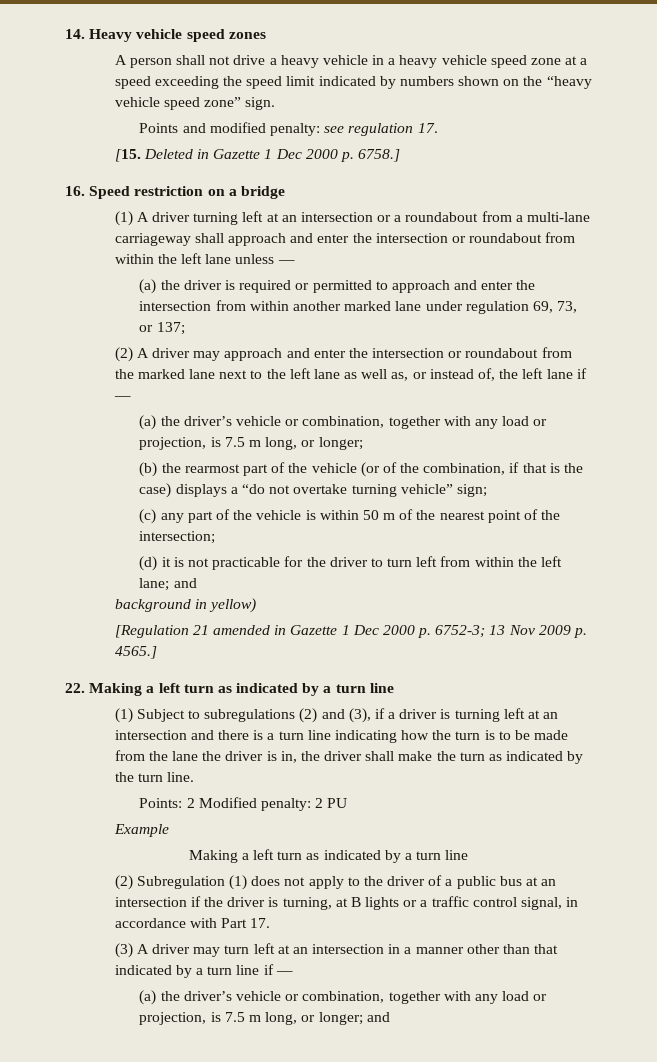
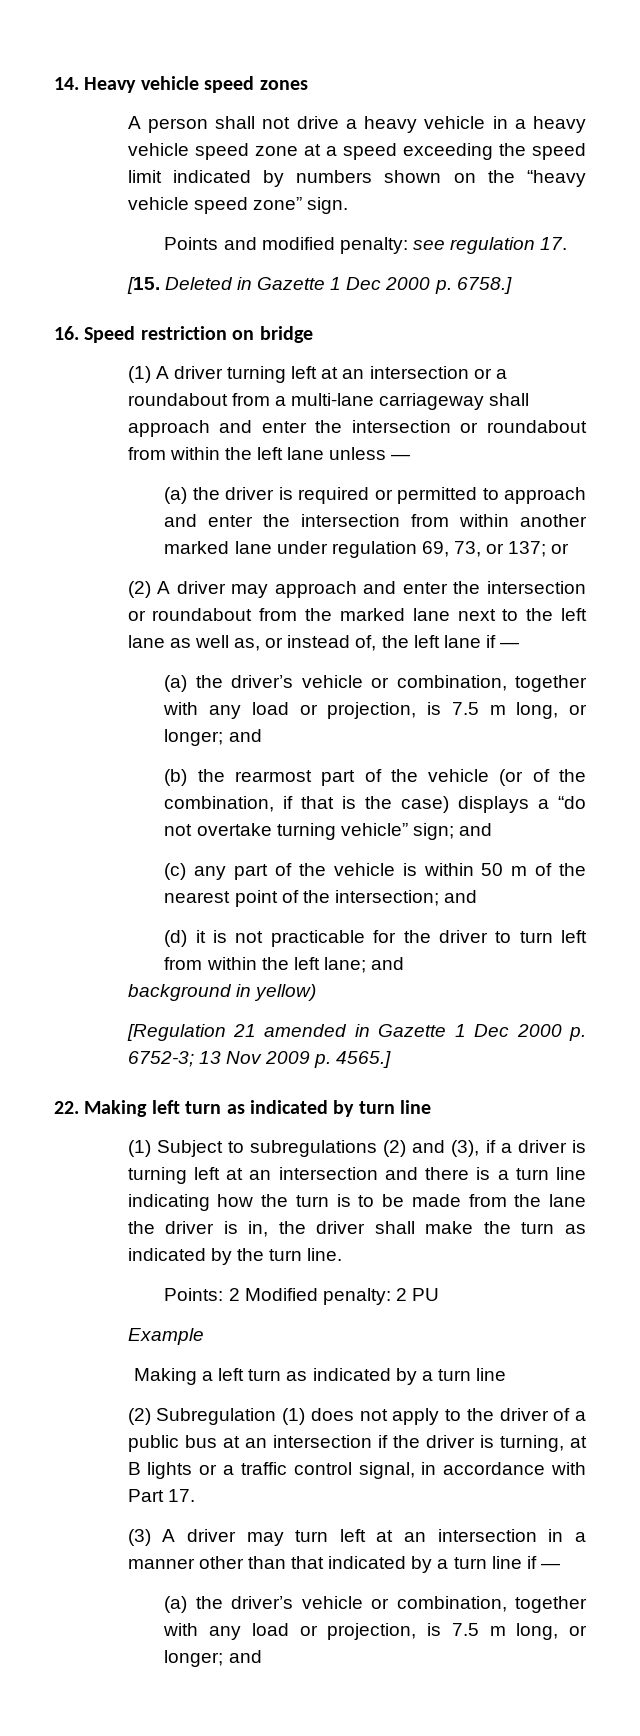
[228,189,237,196] a -> (255, 335) none
(185, 328) none -> [551,543,570,554] or
(363, 443) none -> [228,729,262,742] and
(487, 490) none -> [459,823,493,836] and
(216, 537) none -> [444,890,478,903] and
[146,683,332,696] a left turn as indicated by a -> [151,1100,355,1117] left turn as indicated by

